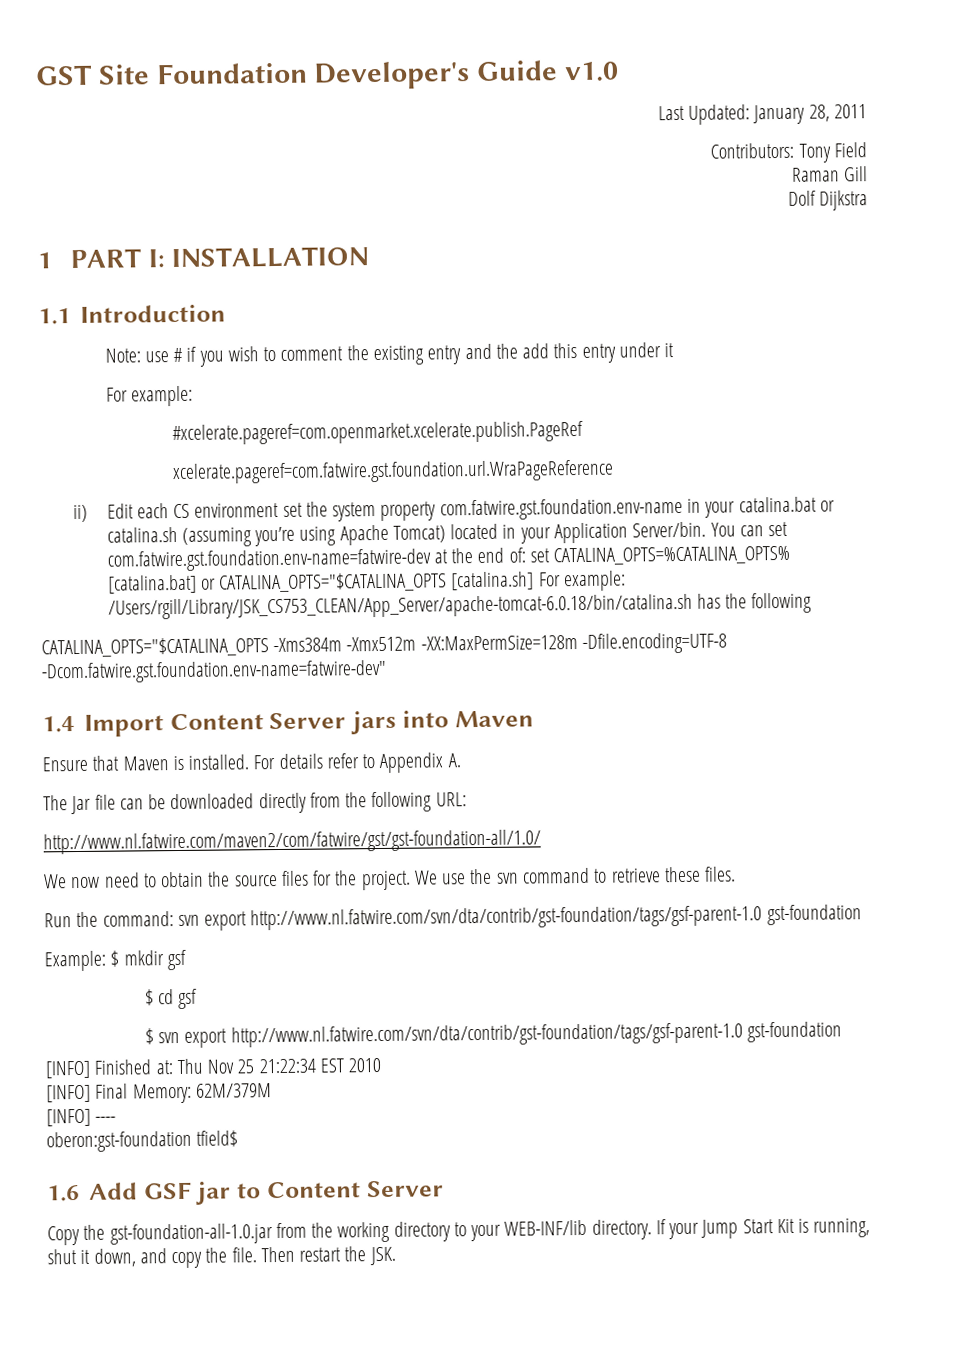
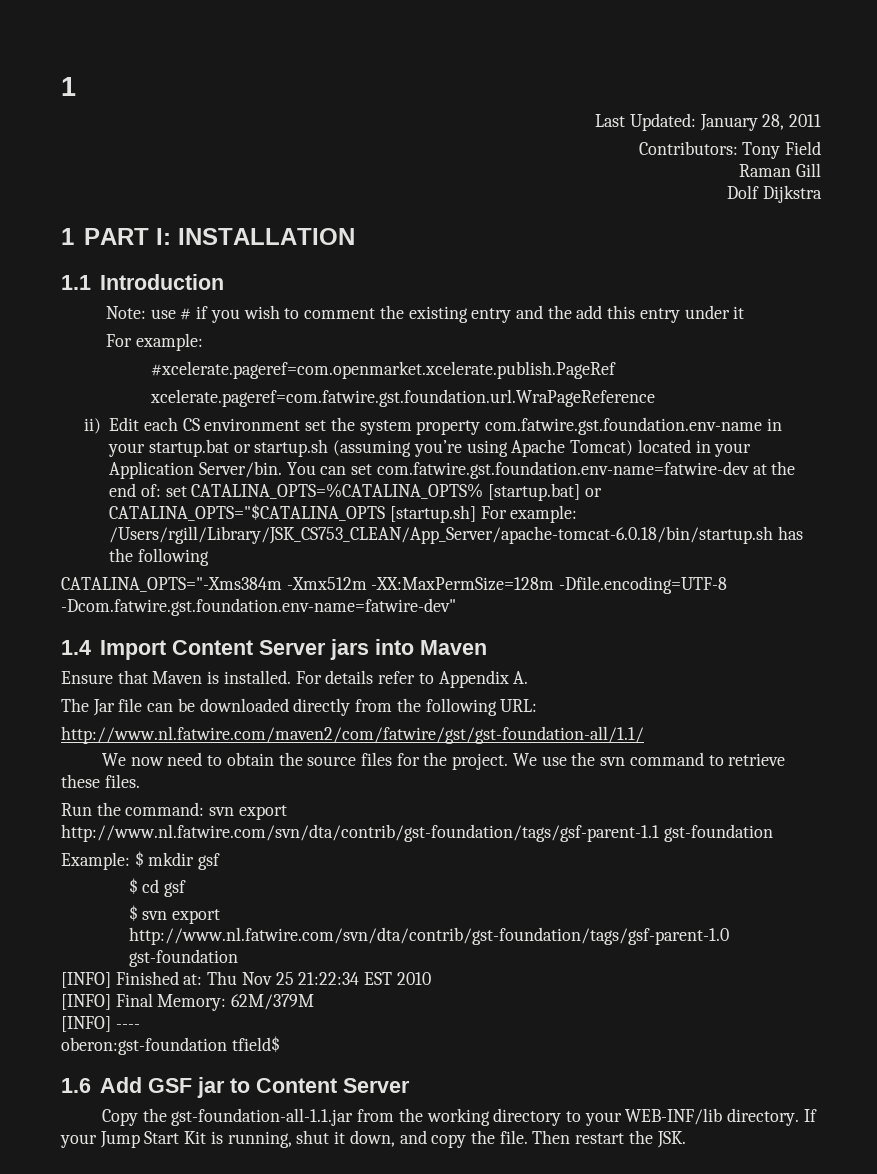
[35,60,620,90] GST Site Foundation Developer's Guide v1.0 -> [61,77,76,96] 1
[738,496,835,513] [106,526,178,543] catalina.bat or catalina.sh -> [148,439,329,457] startup.bat or startup.sh
[107,574,197,594] [catalina.bat] -> [488,483,581,501] [startup.bat]
[451,570,626,592] [107,593,693,620] [catalina.sh] For example: /Users/rgill/Library/JSK_CS753_CLEAN/App_Server/apache-tomcat-6.0.18/bin/catalina.sh -> [389,505,578,523] [109,526,774,544] [startup.sh] For example: /Users/rgill/Library/JSK_CS753_CLEAN/App_Server/apache-tomcat-6.0.18/bin/startup.sh
[41,637,343,658] CATALINA_OPTS="$CATALINA_OPTS -Xms384m -> [61,577,282,592] CATALINA_OPTS="-Xms384m
[43,829,541,855] http://www.nl.fatwire.com/maven2/com/fatwire/gst/gst-foundation-all/1.0/ -> [61,726,644,744] http://www.nl.fatwire.com/maven2/com/fatwire/gst/gst-foundation-all/1.1/
[250,905,763,931] http://www.nl.fatwire.com/svn/dta/contrib/gst-foundation/tags/gsf-parent-1.0 -> [61,824,659,842] http://www.nl.fatwire.com/svn/dta/contrib/gst-foundation/tags/gsf-parent-1.1
[109,1223,273,1245] gst-foundation-all-1.0.jar -> [171,1108,354,1126] gst-foundation-all-1.1.jar

